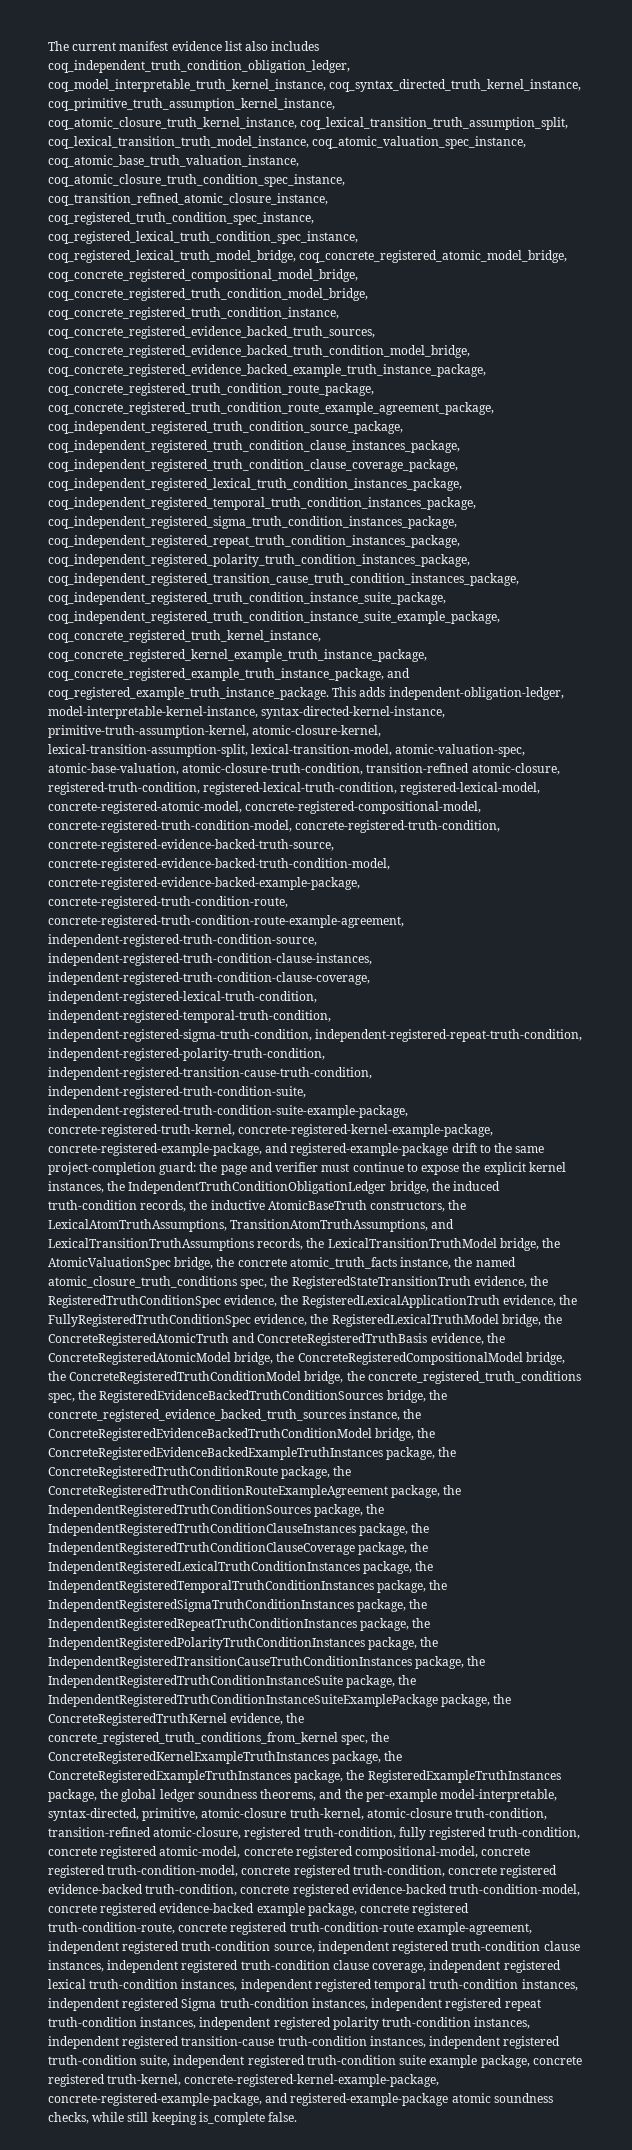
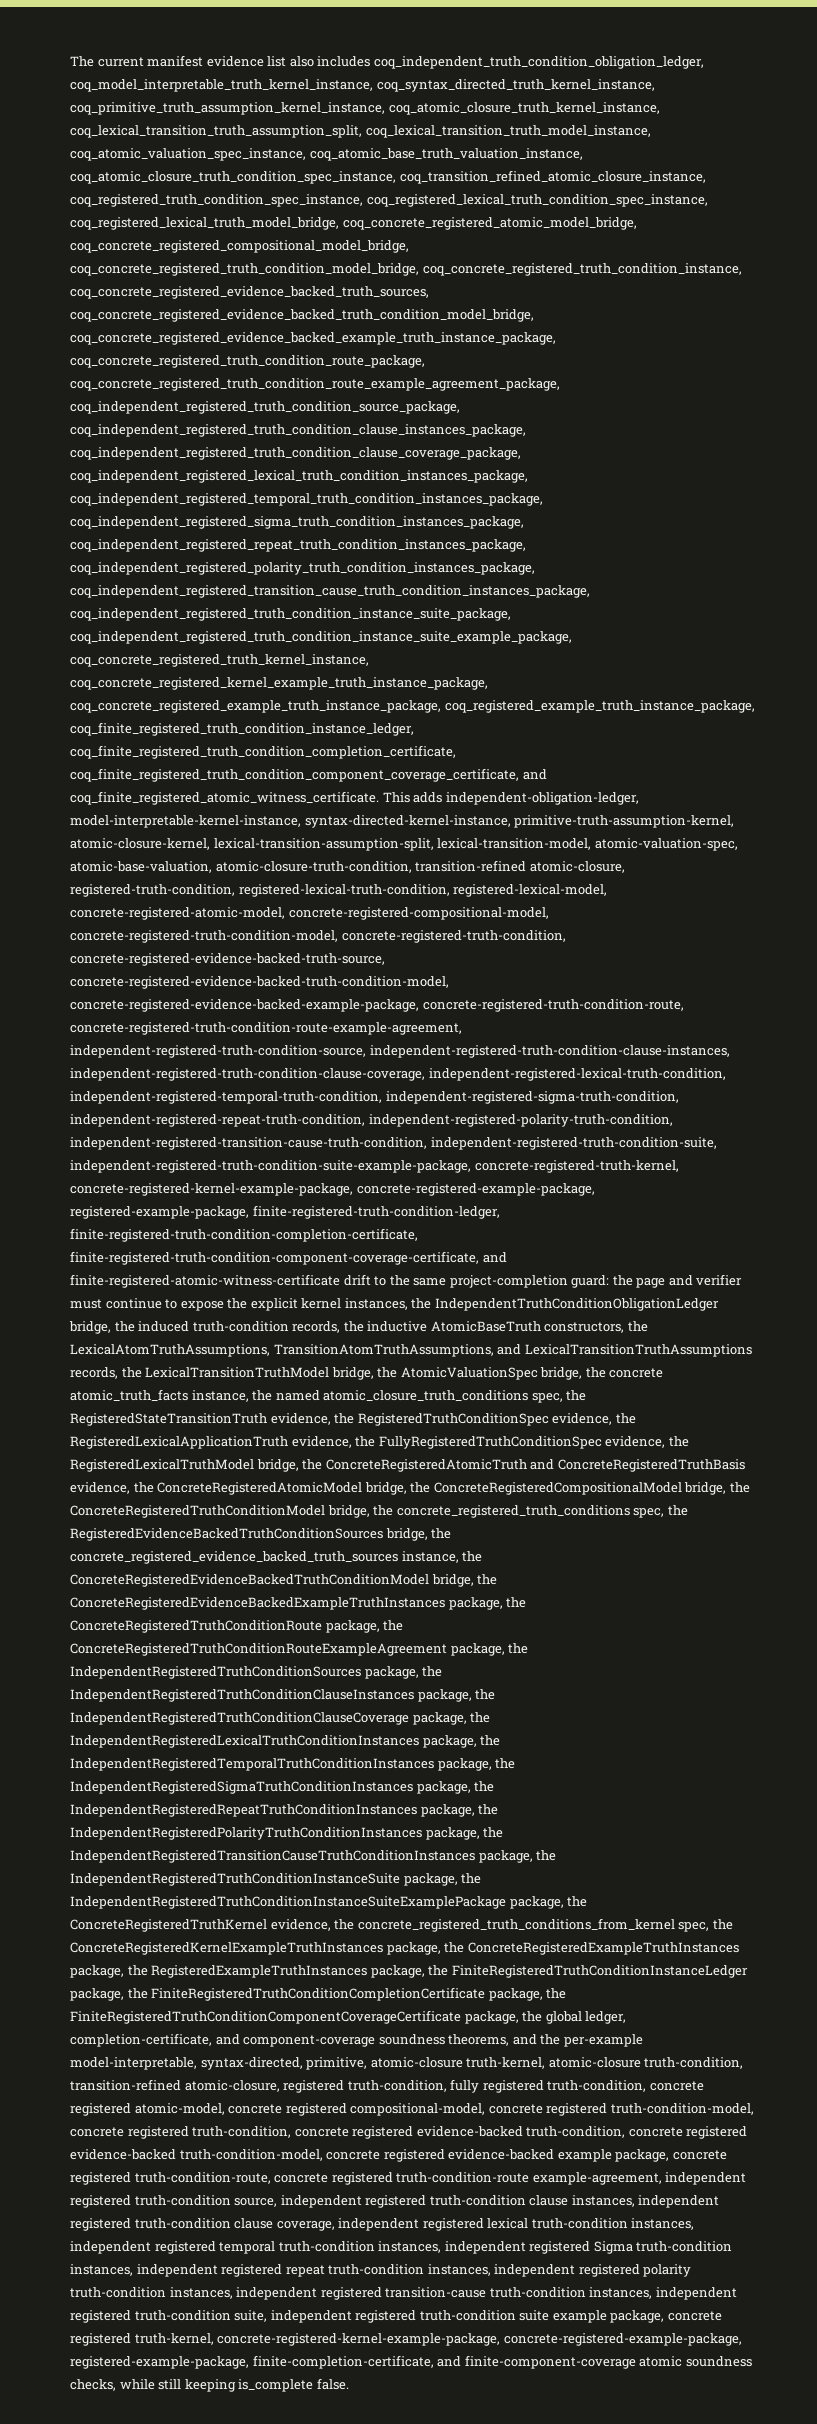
[387,668,411,678] [48,687,329,700] and coq_registered_example_truth_instance_package. -> [444,700,755,713] [70,722,414,736] [70,745,456,759] [70,768,547,782] [70,791,379,805] coq_registered_example_truth_instance_package, coq_finite_registered_truth_condition_instance_ledger, coq_finite_registered_truth_condition_completion_certificate, coq_finite_registered_truth_condition_component_coverage_certificate, and coq_finite_registered_atomic_witness_certificate.
[265,1143,449,1156] and registered-example-package -> [70,1205,500,1219] [70,1228,418,1242] [70,1251,507,1265] [70,1274,340,1288] registered-example-package, finite-registered-truth-condition-ledger, finite-registered-truth-condition-completion-certificate, finite-registered-truth-condition-component-coverage-certificate, and finite-registered-atomic-witness-certificate
[121,1789,195,1802] global ledger -> [451,1965,748,1978] [70,1987,567,2001] [70,2010,627,2024] [70,2033,376,2047] FiniteRegisteredTruthConditionInstanceLedger package, the FiniteRegisteredTruthConditionCompletionCertificate package, the FiniteRegisteredTruthConditionComponentCoverageCertificate package, the global ledger, completion-certificate, and component-coverage
[265,2093,449,2106] and registered-example-package -> [70,2355,636,2369] registered-example-package, finite-completion-certificate, and finite-component-coverage

